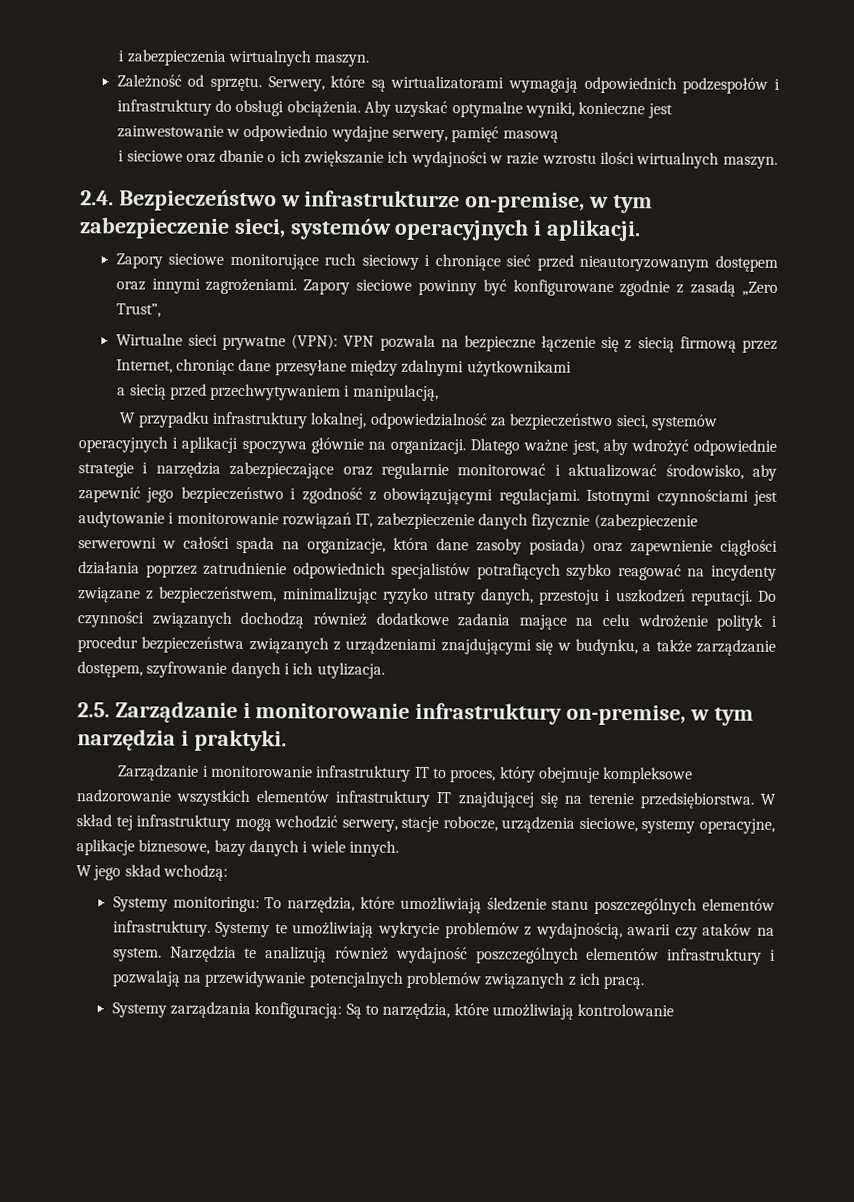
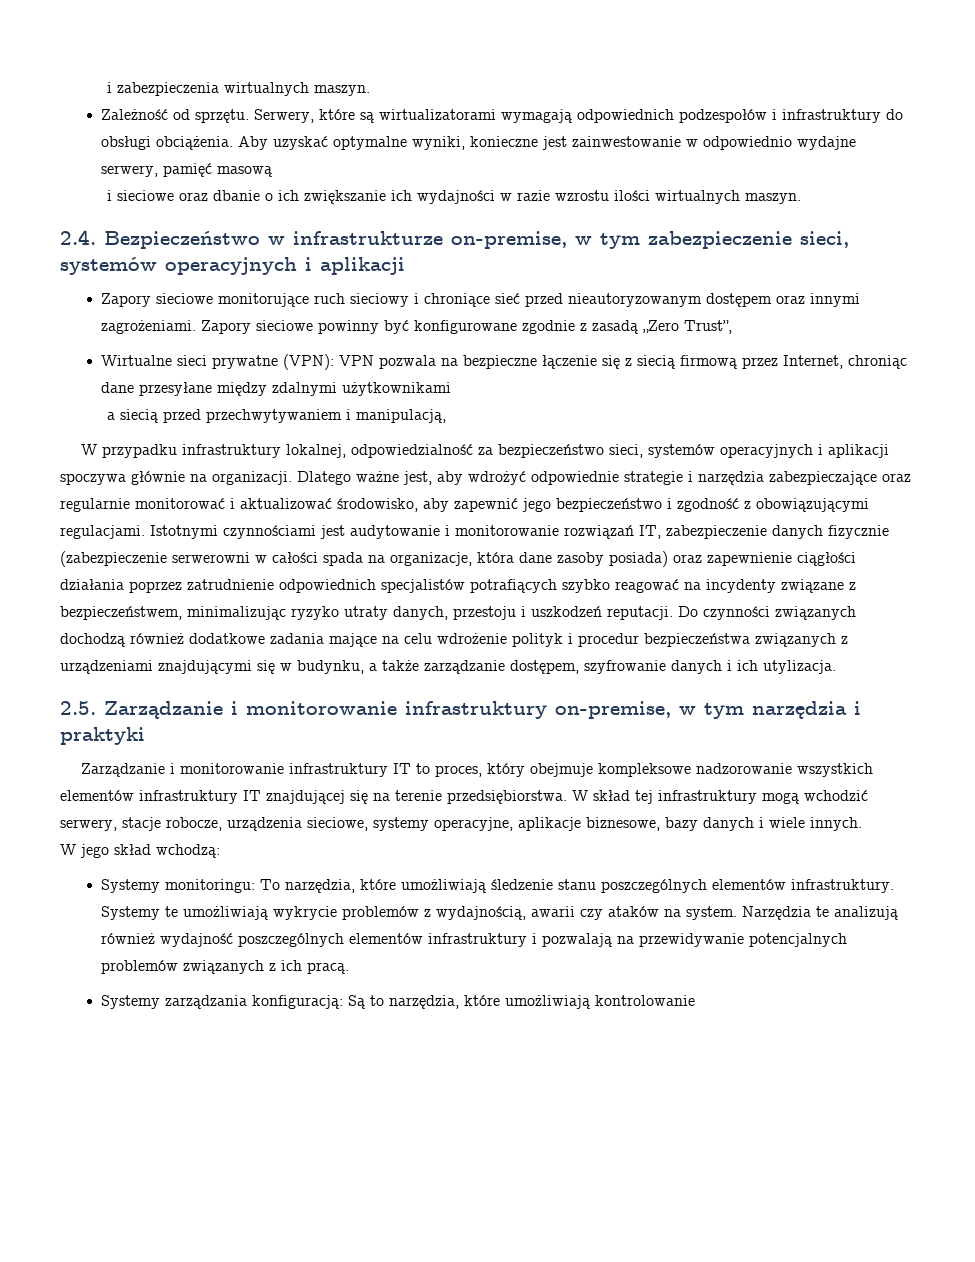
[546,219,642,242] aplikacji. -> [320,257,405,275] aplikacji
[193,729,287,752] praktyki. -> [60,727,145,745] praktyki

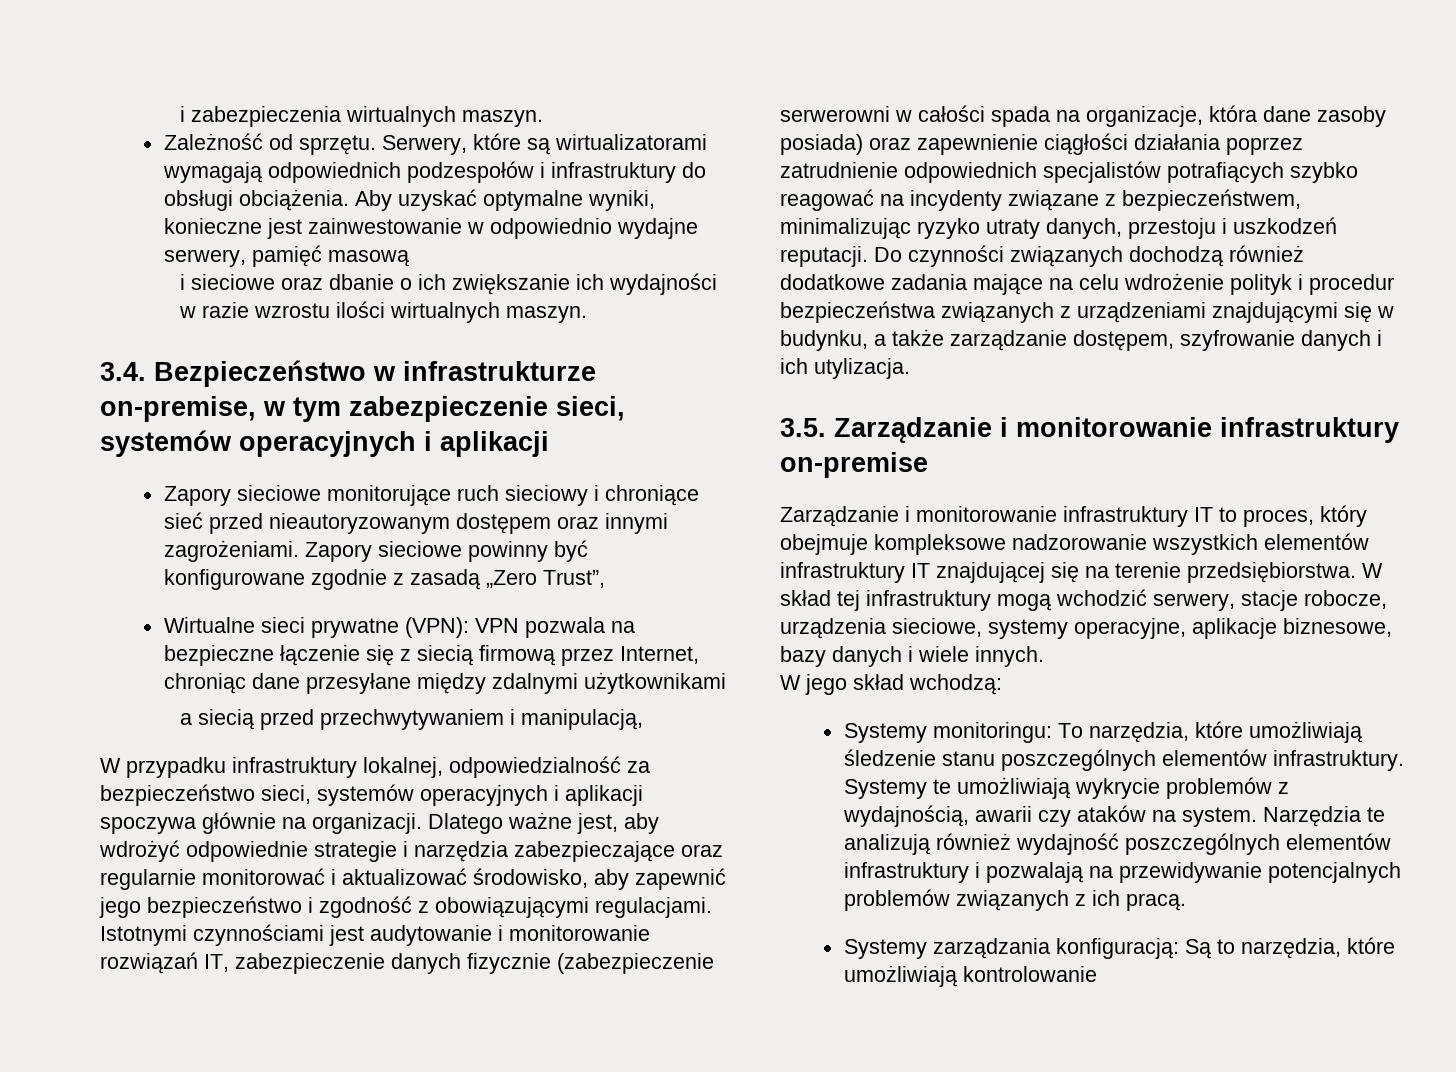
[60,230,96,245] 2.4. -> [100,362,146,381] 3.4.
[60,701,861,719] [60,727,145,745] 2.5. Zarządzanie i monitorowanie infrastruktury on-premise, w tym narzędzia i praktyki -> [780,417,1399,443] [780,452,928,478] 3.5. Zarządzanie i monitorowanie infrastruktury on-premise

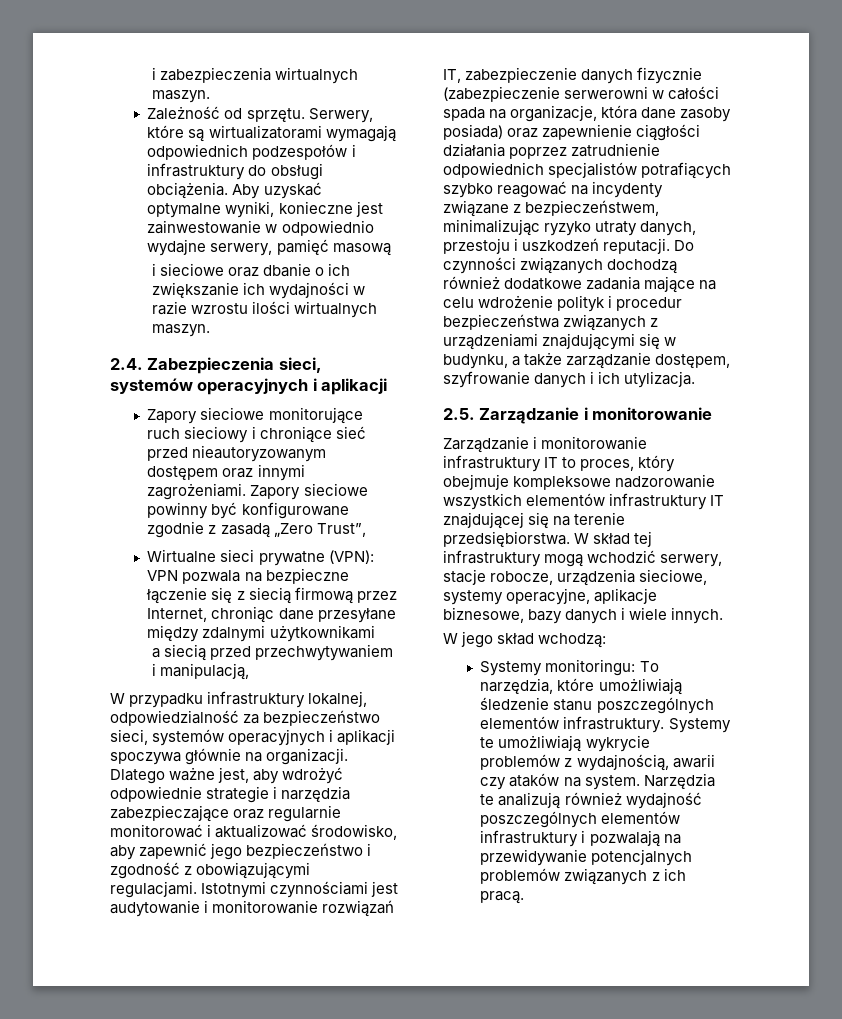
[100,360,596,387] [100,396,548,422] 3.4. Bezpieczeństwo w infrastrukturze on-premise, w tym zabezpieczenie -> [110,357,275,374] 2.4. Zabezpieczenia
[780,417,1399,443] [780,452,928,478] 3.5. Zarządzanie i monitorowanie infrastruktury on-premise -> [443,407,713,424] 2.5. Zarządzanie i monitorowanie
[843,937,1395,959] [843,965,1097,987] // Systemy zarządzania konfiguracją: Są to narzędzia, które umożliwiają kontrolowanie -> (525, 897) none

